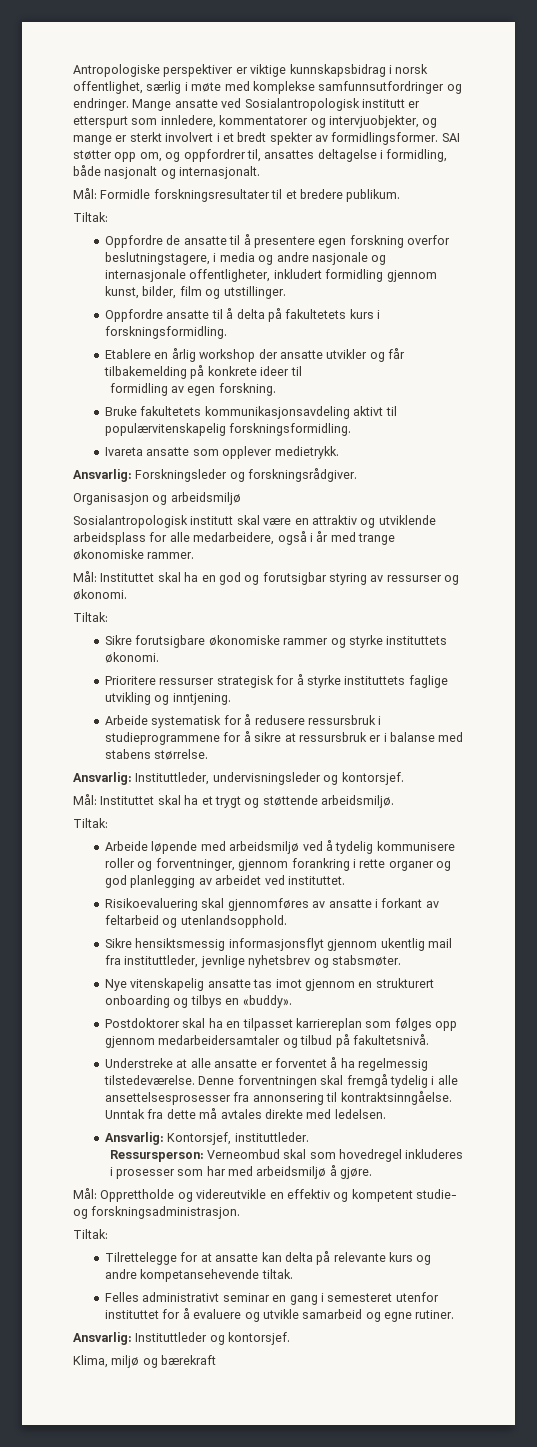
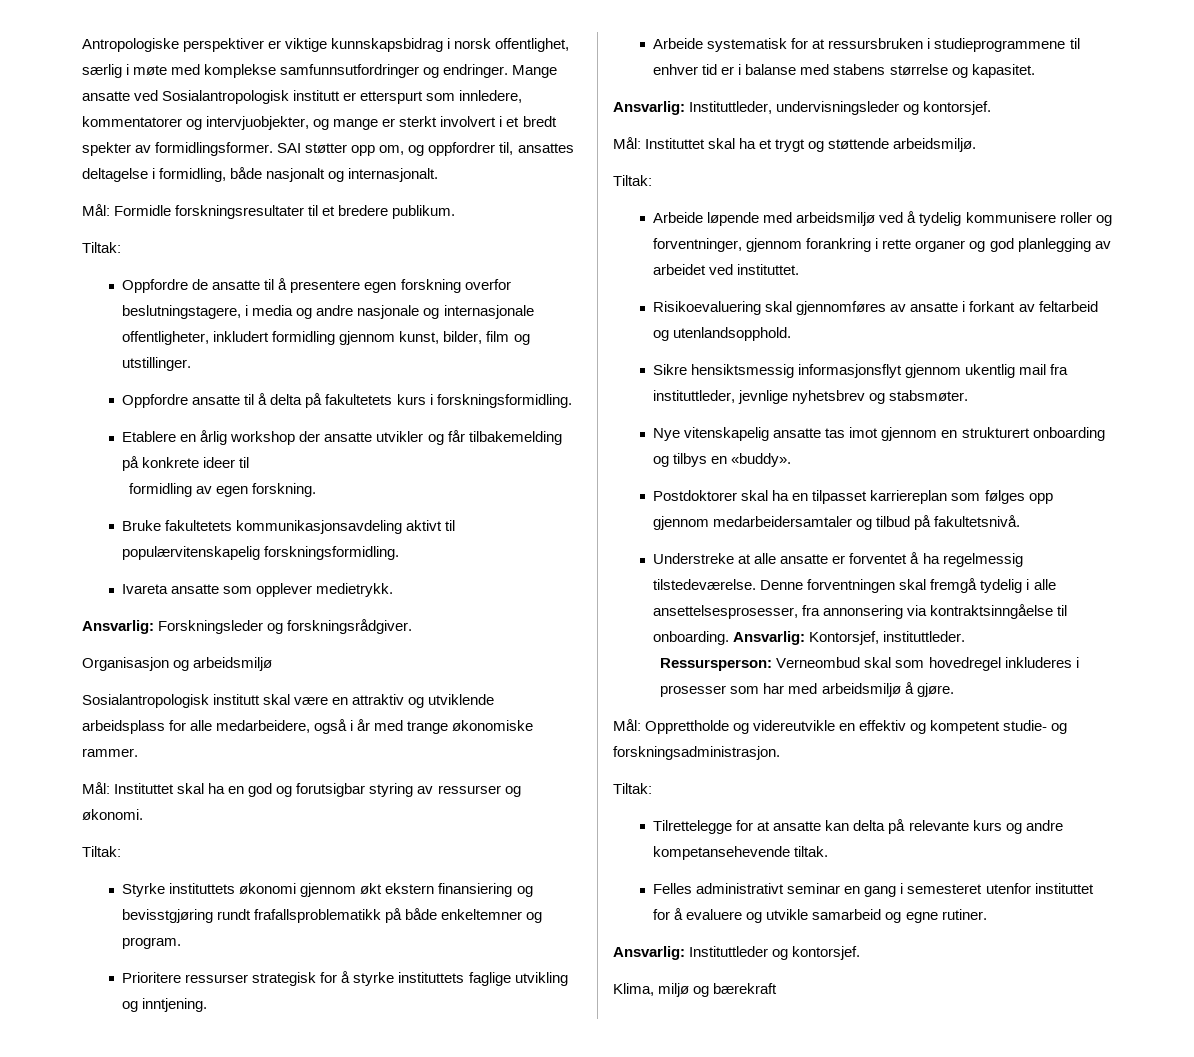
[105,635,448,648] [105,652,160,663] Sikre forutsigbare økonomiske rammer og styrke instituttets økonomi. -> [122,883,533,897] [122,908,543,923] [122,937,182,949] Styrke instituttets økonomi gjennom økt ekstern finansiering og bevisstgjøring rundt frafallsproblematikk på både enkeltemner og program.
[244,714,382,725] [105,731,367,745] å redusere ressursbruk i studieprogrammene for å sikre at ressursbruk -> [812,38,1080,52] [653,64,718,75] at ressursbruken i studieprogrammene til enhver tid
[154,749,209,760] størrelse. -> [889,64,1035,78] størrelse og kapasitet.
[105,1092,232,1105] ansettelsesprosesser -> [653,605,799,619] ansettelsesprosesser,
[326,1091,452,1105] [105,1108,386,1119] til kontraktsinngåelse. Unntak fra dette må avtales direkte med ledelsen. // -> [907,604,1068,619] [653,631,730,645] via kontraktsinngåelse til onboarding.

